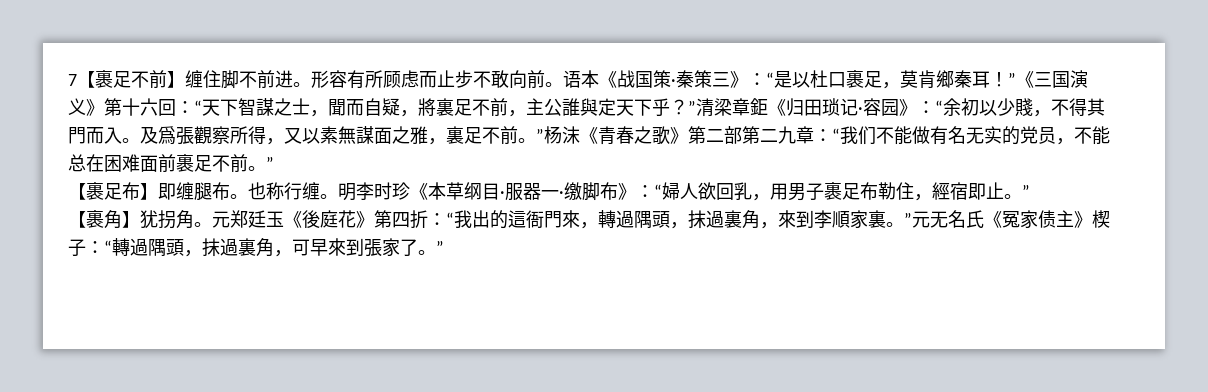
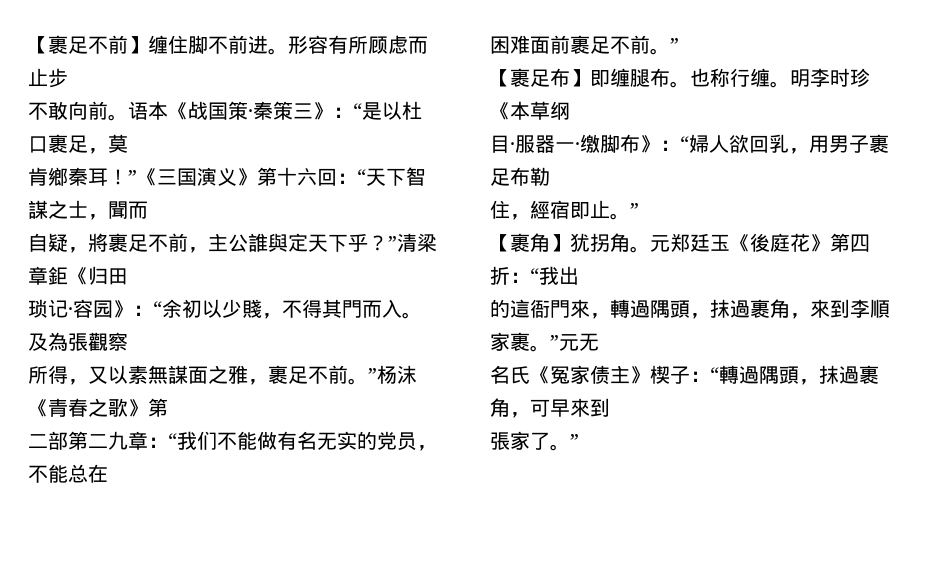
[68,74,77,86] 7 -> (28, 45) none
(473, 79) none -> (68, 78) //
(918, 79) none -> (128, 143) //
(364, 107) none -> (148, 210) //
[436,98,454,116] 裏 -> [108,233,128,252] 裹
(822, 107) none -> (128, 276) //
[158,126,176,145] 爲 -> [48,332,68,351] 為
(230, 135) none -> (128, 341) //
[446,126,464,144] 裏 -> [268,365,288,384] 裹
(706, 135) none -> (168, 407) //
(104, 163) none -> (108, 473) //
(482, 191) none -> (570, 110) //
(896, 191) none -> (550, 176) //
(490, 219) none -> (579, 275) //
[724,210,742,228] 裏 -> [750,299,770,318] 裹
[868,210,886,228] 裏 -> [510,332,530,351] 裹
(948, 219) none -> (599, 342) //
[238,238,256,256] 裏 -> [859,365,879,384] 裹
(364, 247) none -> (610, 407) //

